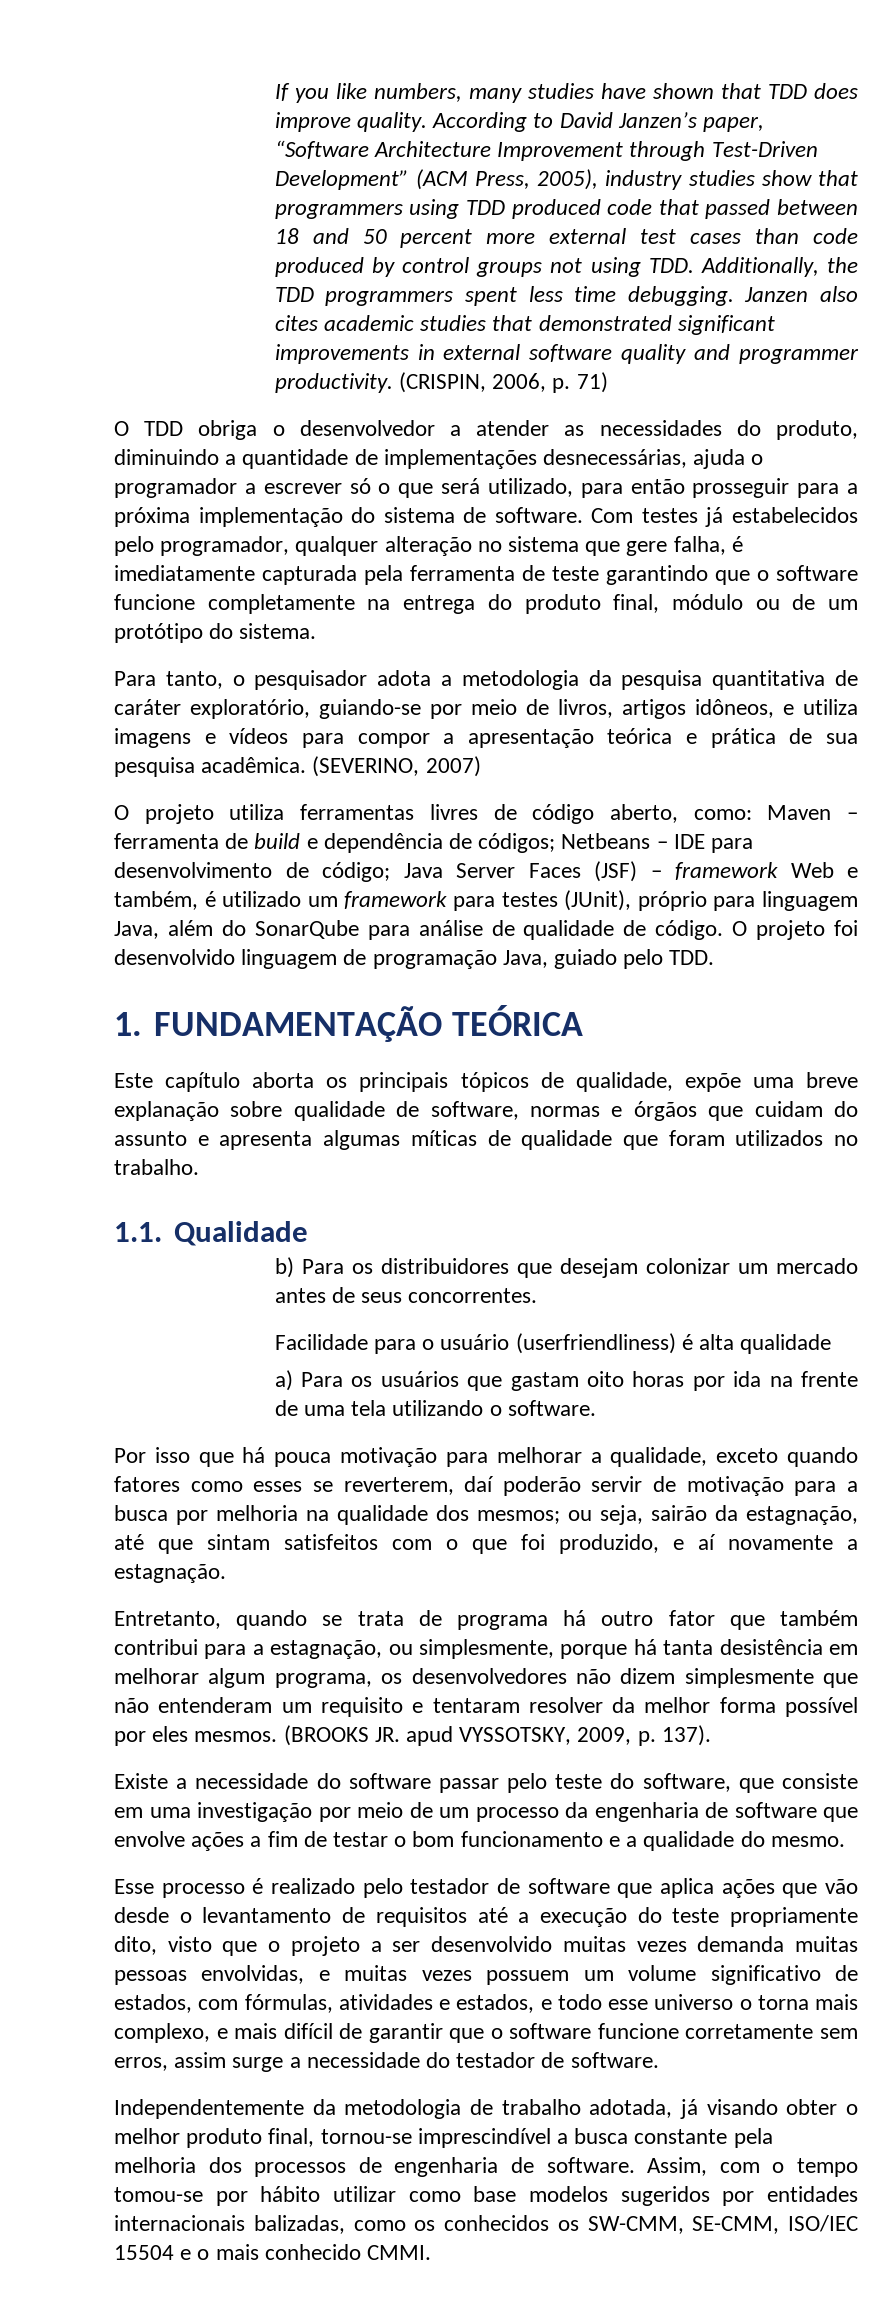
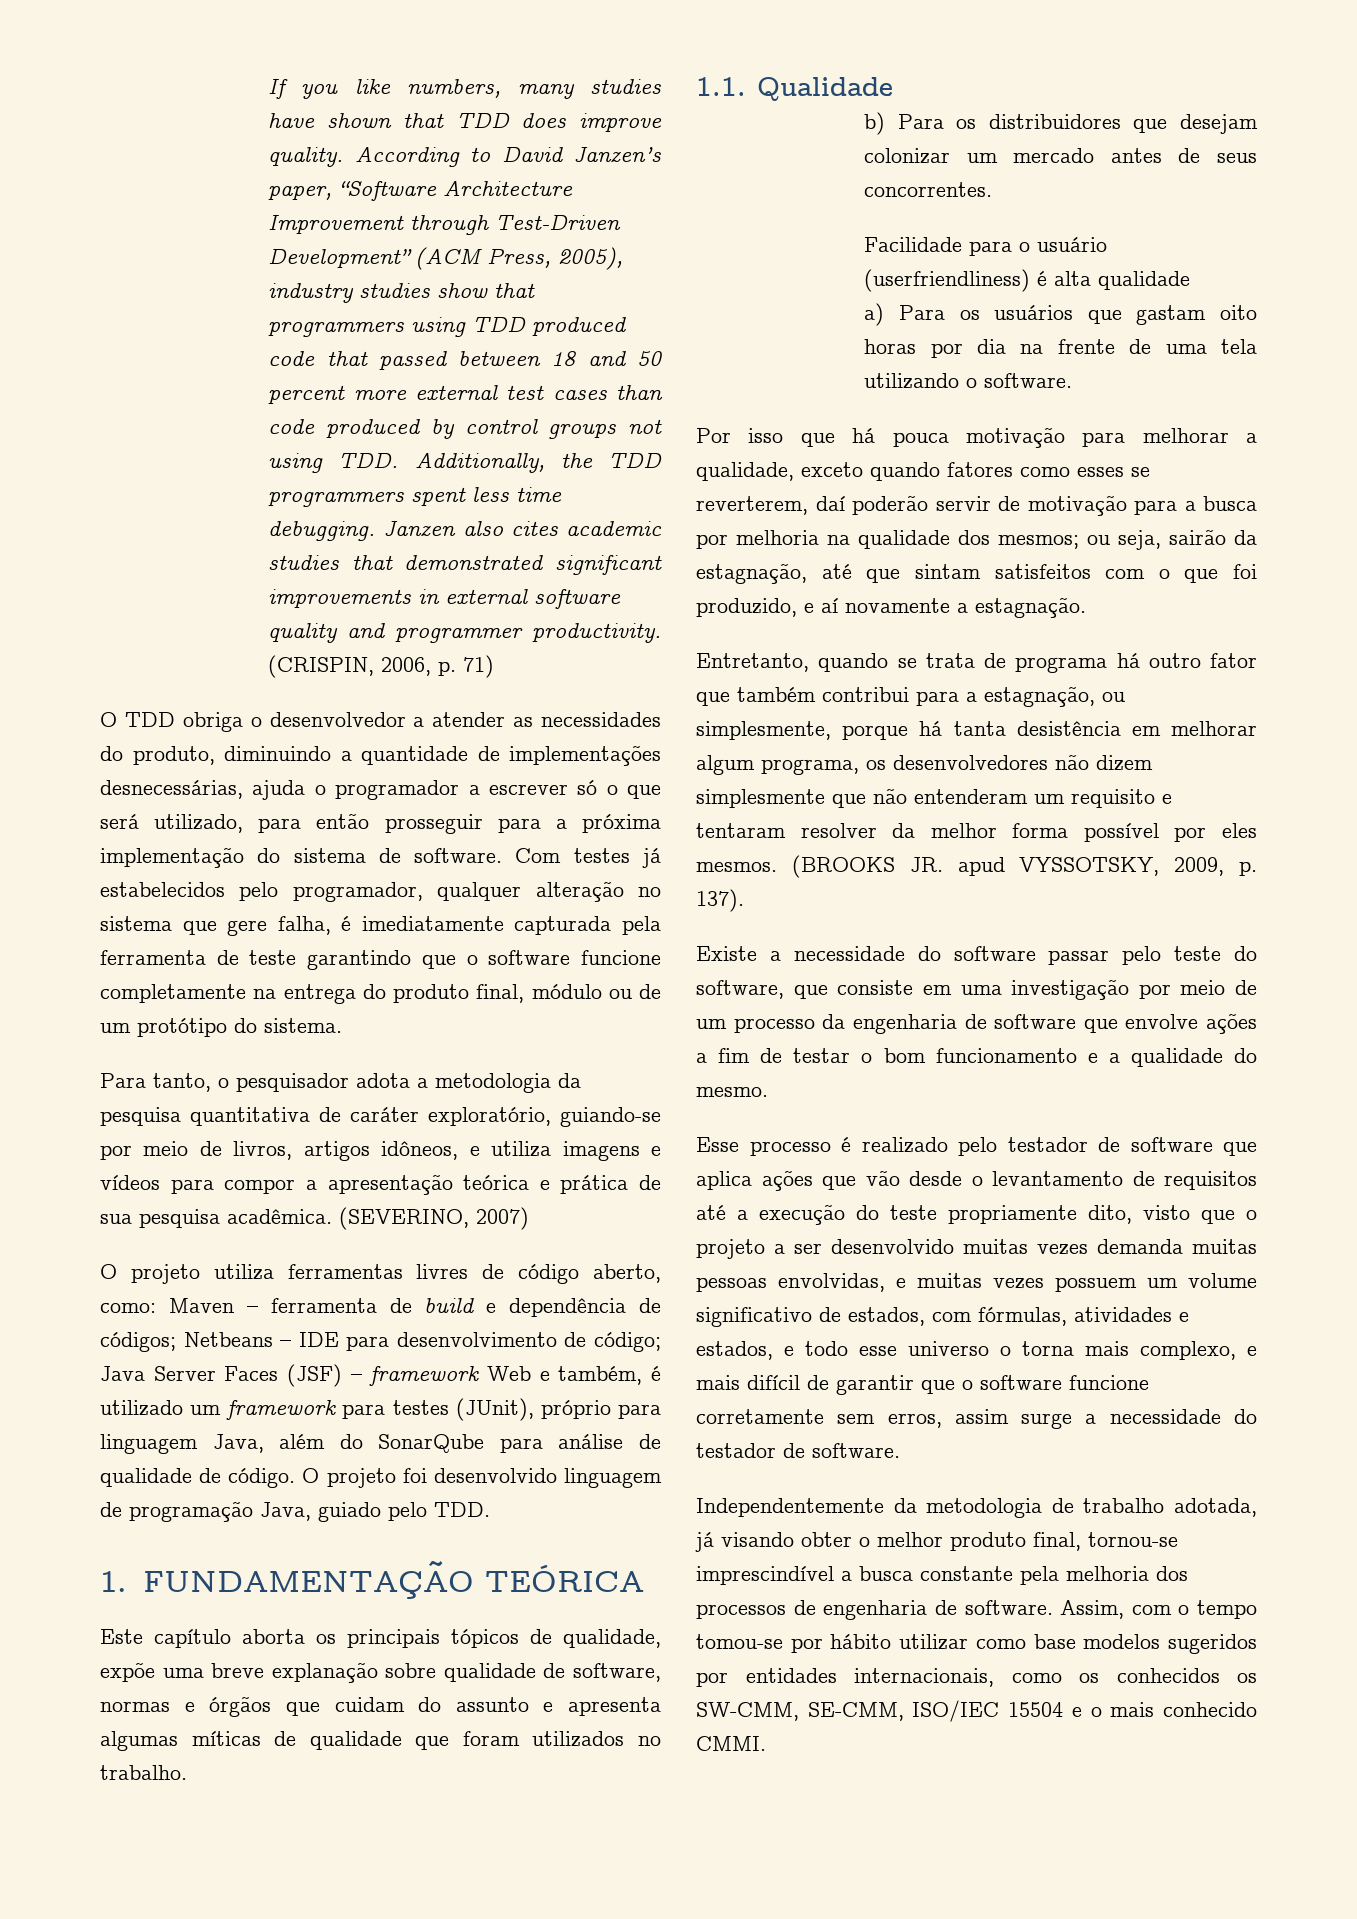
[733,1371,762,1387] ida -> [977,339,1007,354] dia
[114,2215,345,2234] internacionais balizadas, -> [854,1668,994,1687] internacionais,

